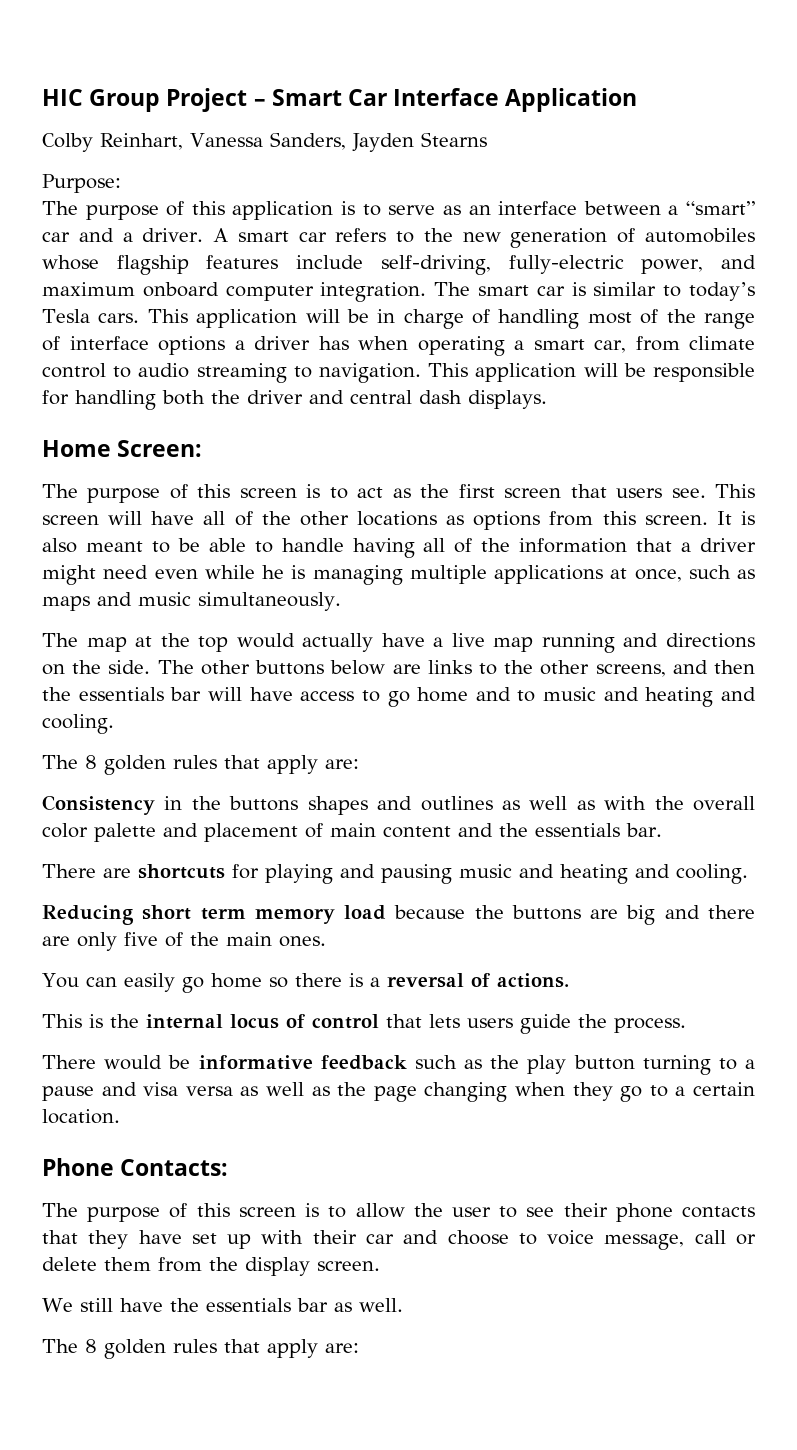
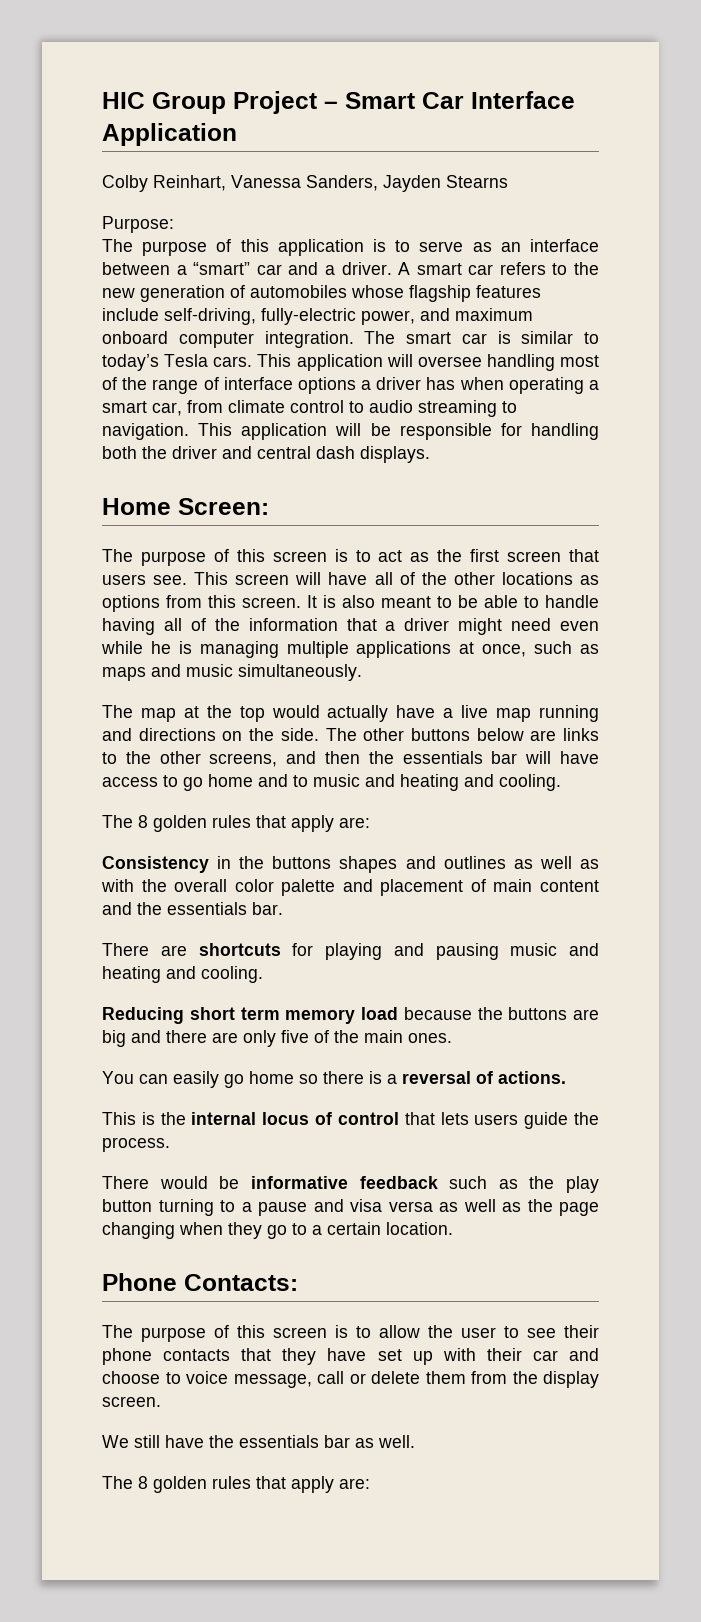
[346,309,491,329] be in charge of -> [417,356,482,367] oversee

